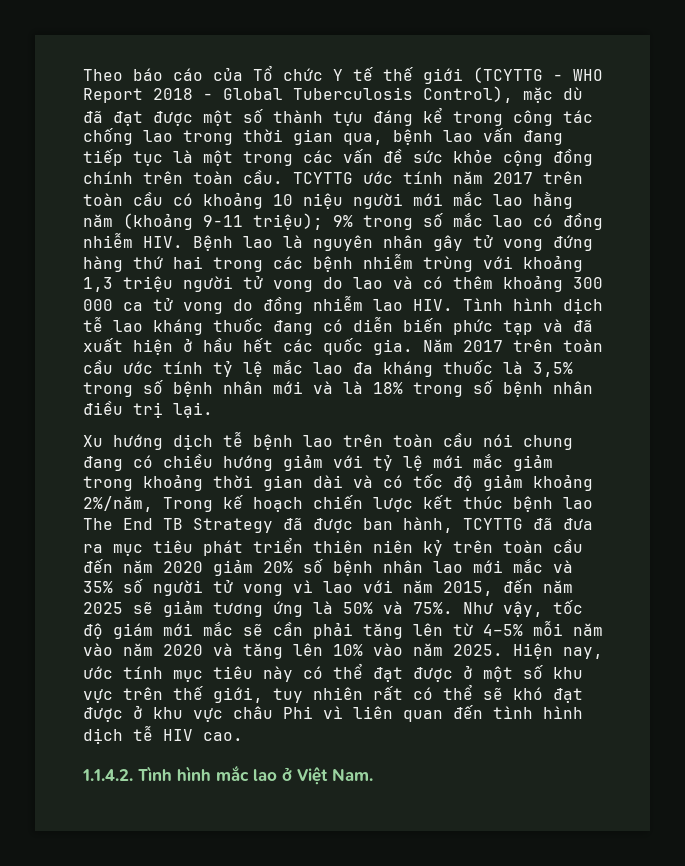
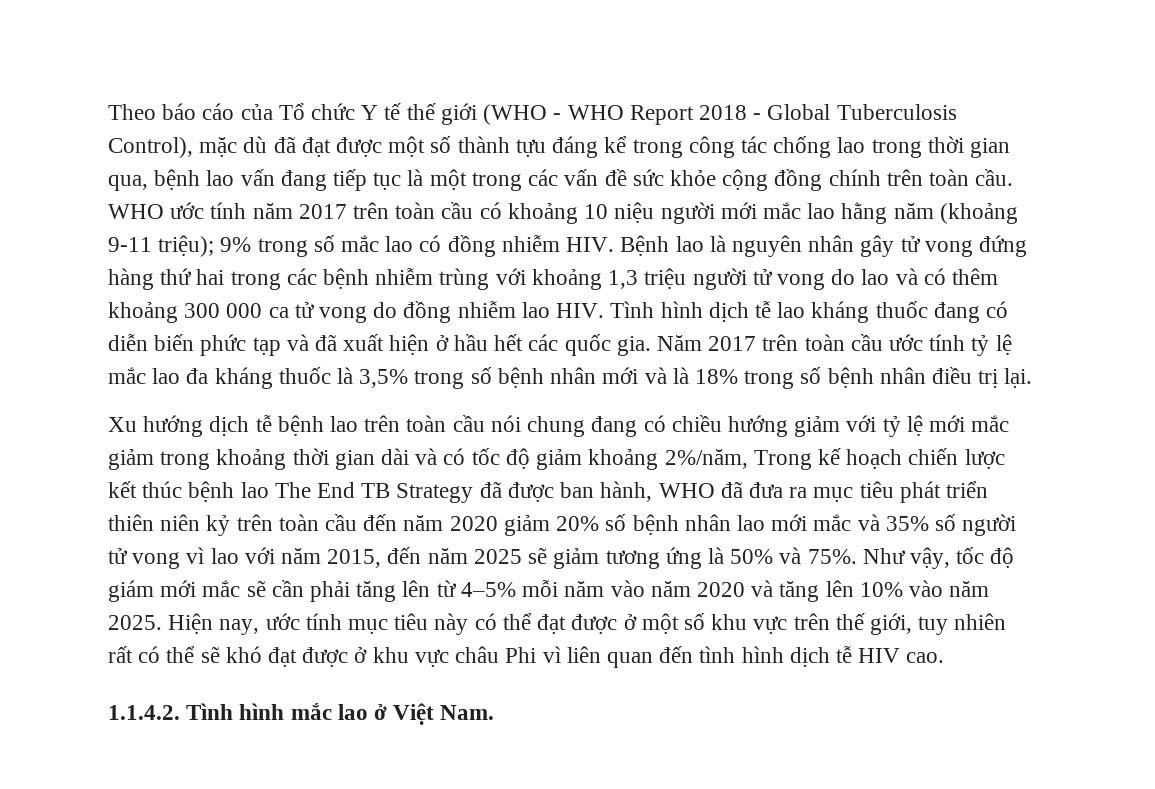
[473,67,543,83] (TCYTTG -> [483,104,548,125] (WHO
[293,172,353,184] TCYTTG -> [108,204,164,219] WHO
[463,518,523,530] TCYTTG -> [658,483,715,498] WHO

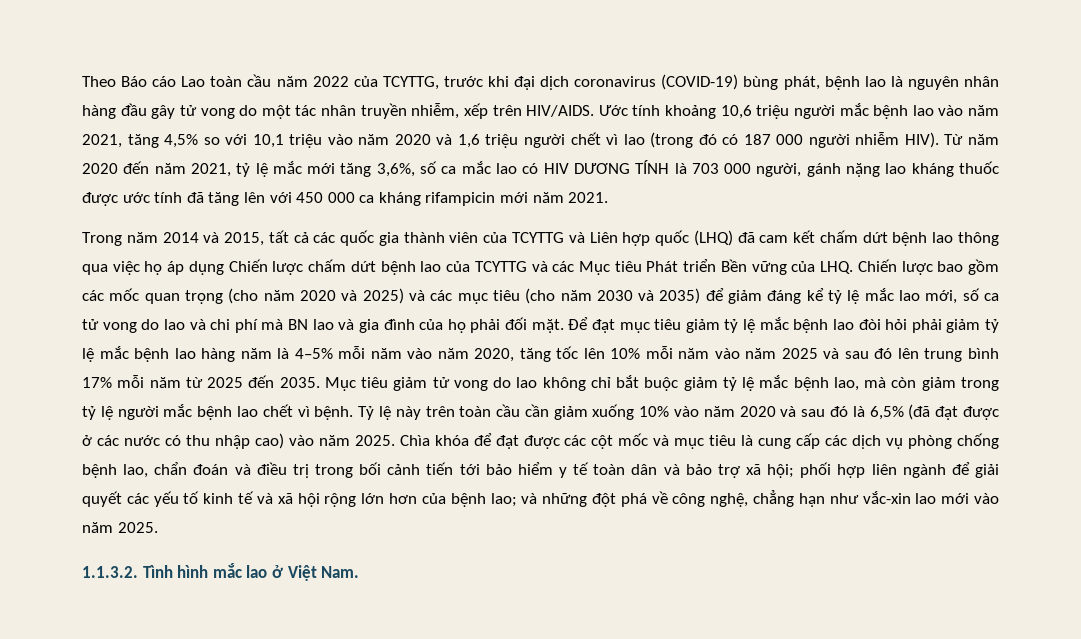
[162,103,957,125] [108,136,1010,158] [108,169,1014,191] [108,202,1018,224] [108,235,670,257] báo cáo của Tổ chức Y tế thế giới (WHO - WHO Report 2018 - Global Tuberculosis Control), mặc dù đã đạt được một số thành tựu đáng kể trong công tác chống lao trong thời gian qua, bệnh lao vấn đang tiếp tục là một trong các vấn đề sức khỏe cộng đồng chính trên toàn cầu. WHO ước tính năm 2017 trên toàn cầu có khoảng 10 niệu người mới mắc lao hằng năm (khoảng 9-11 triệu); 9% trong số mắc lao có đồng nhiễm HIV. Bệnh -> [121,74,860,90] Báo cáo Lao toàn cầu năm 2022 của TCYTTG, trước khi đại dịch coronavirus (COVID-19) bùng phát, bệnh
(855, 243) none -> [82,103,147,119] hàng đầu
[978,235,1027,257] [108,268,747,290] đứng hàng thứ hai trong các bệnh nhiễm trùng với khoảng 1,3 triệu người -> [239,103,999,119] [82,132,1000,148] [82,160,999,177] [82,192,609,206] [82,230,999,246] [82,259,1000,275] [82,288,999,304] do một tác nhân truyền nhiễm, xếp trên HIV/AIDS. Ước tính khoảng 10,6 triệu người mắc bệnh lao vào năm 2021, tăng 4,5% so với 10,1 triệu vào năm 2020 và 1,6 triệu người chết vì lao (trong đó có 187 000 người nhiễm HIV). Từ năm 2020 đến năm 2021, tỷ lệ mắc mới tăng 3,6%, số ca mắc lao có HIV DƯƠNG TÍNH là 703 000 người, gánh nặng lao kháng thuốc được ước tính đã tăng lên với 450 000 ca kháng rifampicin mới năm 2021. // Trong năm 2014 và 2015, tất cả các quốc gia thành viên của TCYTTG và Liên hợp quốc (LHQ) đã cam kết chấm dứt bệnh lao thông qua việc họ áp dụng Chiến lược chấm dứt bệnh lao của TCYTTG và các Mục tiêu Phát triển Bền vững của LHQ. Chiến lược bao gồm các mốc quan trọng (cho năm 2020 và 2025) và các mục tiêu (cho năm 2030 và 2035) để giảm đáng kể tỷ lệ mắc lao mới, số ca
[923,268,998,285] [108,301,1008,323] [108,334,1012,356] [108,367,1033,389] [108,415,1010,437] [108,448,1005,470] [108,481,988,503] [108,514,1017,536] [108,547,1015,569] [108,580,457,602] có thêm khoảng 300 000 ca tử vong do đồng nhiễm lao HIV. Tình hình dịch tễ lao kháng thuốc đang có diễn biến phức tạp và đã xuất hiện ở hầu hết các quốc gia. Năm 2017 trên toàn cầu ước tính tỷ lệ mắc lao đa kháng thuốc là 3,5% trong số bệnh nhân mới và là 18% trong số bệnh nhân điều trị lại. // Xu hướng dịch tễ bệnh lao trên toàn cầu nói chung đang có chiều hướng giảm với tỷ lệ mới mắc giảm trong khoảng thời gian dài và có tốc độ giảm khoảng 2%/năm, Trong kế hoạch chiến lược kết thúc bệnh lao The End TB Strategy đã được ban hành, WHO đã đưa ra mục tiêu phát triển thiên niên kỷ trên toàn cầu đến năm 2020 giảm 20% số bệnh nhân lao mới mắc và 35% số người tử vong vì lao với năm 2015, đến năm 2025 sẽ giảm tương ứng là 50% và 75%. Như vậy, tốc độ giám mới mắc sẽ cần phải tăng lên từ -> [210,317,999,333] [82,346,290,362] chi phí mà BN lao và gia đình của họ phải đối mặt. Để đạt mục tiêu giảm tỷ lệ mắc bệnh lao đòi hỏi phải giảm tỷ lệ mắc bệnh lao hàng năm là
[696,580,990,602] [108,613,1007,635] [108,646,945,668] [108,705,180,720] 2020 và tăng lên 10% vào năm 2025. Hiện nay, ước tính mục tiêu này có thể đạt được ở một số khu vực trên thế giới, tuy nhiên rất có thể sẽ khó đạt được ở khu vực châu Phi vì liên quan đến tình hình dịch tễ HIV cao. // 1.1.4.2. -> [474,346,999,362] [82,375,999,391] [82,404,999,420] [82,433,999,449] [82,462,999,478] [82,490,999,507] [82,522,158,533] [82,566,138,578] 2020, tăng tốc lên 10% mỗi năm vào năm 2025 và sau đó lên trung bình 17% mỗi năm từ 2025 đến 2035. Mục tiêu giảm tử vong do lao không chỉ bắt buộc giảm tỷ lệ mắc bệnh lao, mà còn giảm trong tỷ lệ người mắc bệnh lao chết vì bệnh. Tỷ lệ này trên toàn cầu cần giảm xuống 10% vào năm 2020 và sau đó là 6,5% (đã đạt được ở các nước có thu nhập cao) vào năm 2025. Chìa khóa để đạt được các cột mốc và mục tiêu là cung cấp các dịch vụ phòng chống bệnh lao, chẩn đoán và điều trị trong bối cảnh tiến tới bảo hiểm y tế toàn dân và bảo trợ xã hội; phối hợp liên ngành để giải quyết các yếu tố kinh tế và xã hội rộng lớn hơn của bệnh lao; và những đột phá về công nghệ, chẳng hạn như vắc-xin lao mới vào năm 2025. // 1.1.3.2.

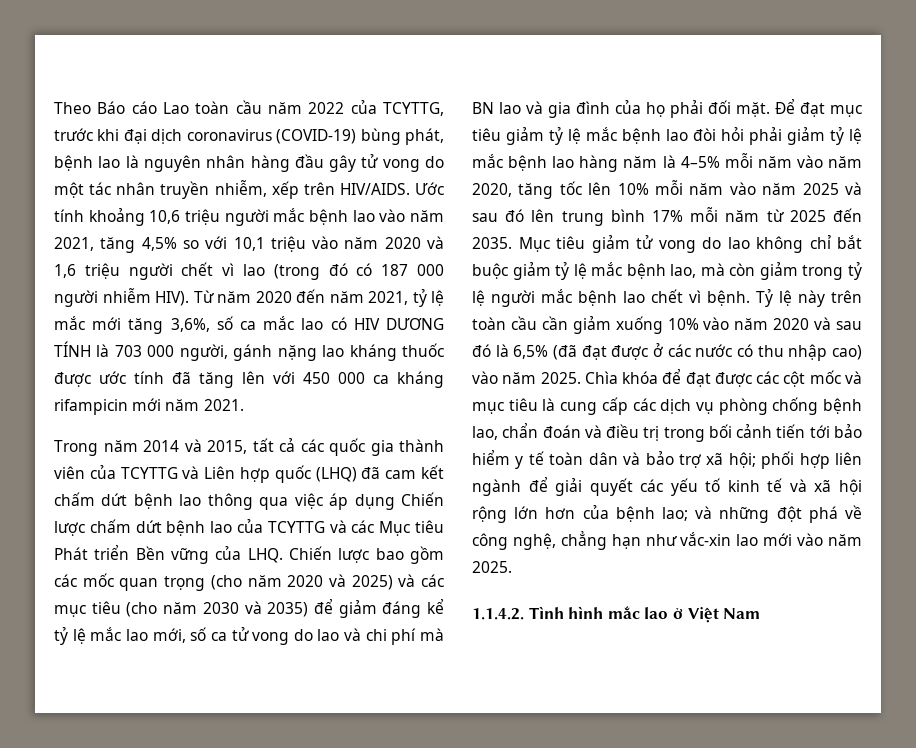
[144,261,163,275] họ -> (323, 501) none
[82,566,138,578] 1.1.3.2. -> [472,608,524,620] 1.1.4.2.
[321,566,360,578] Nam. -> [723,608,761,619] Nam

